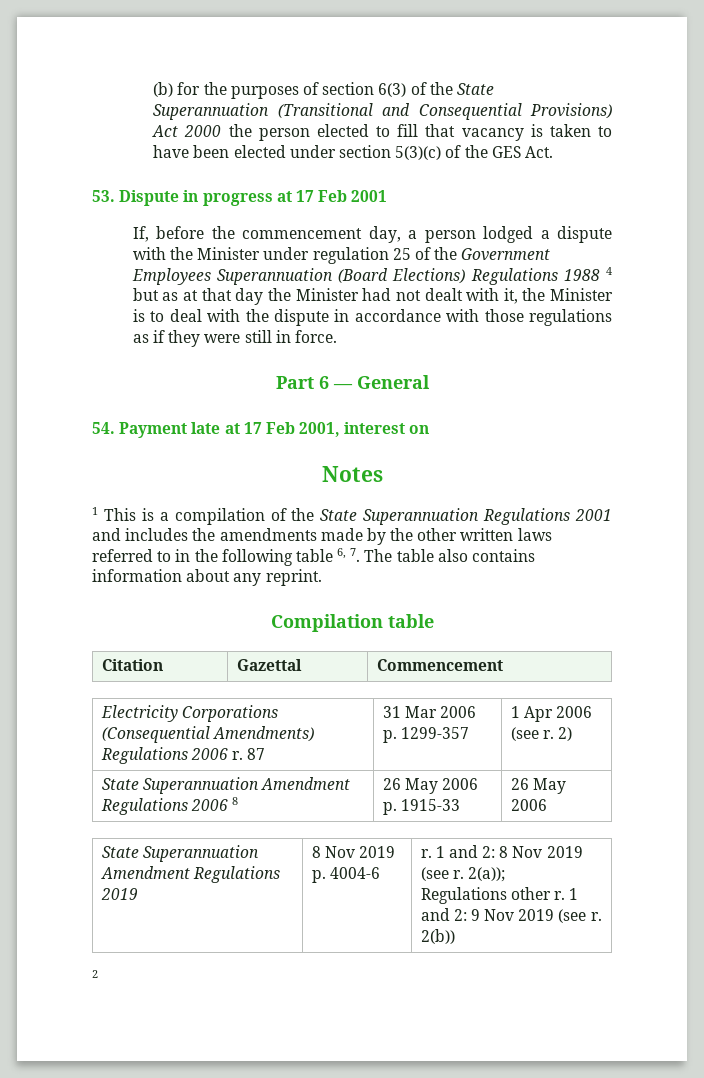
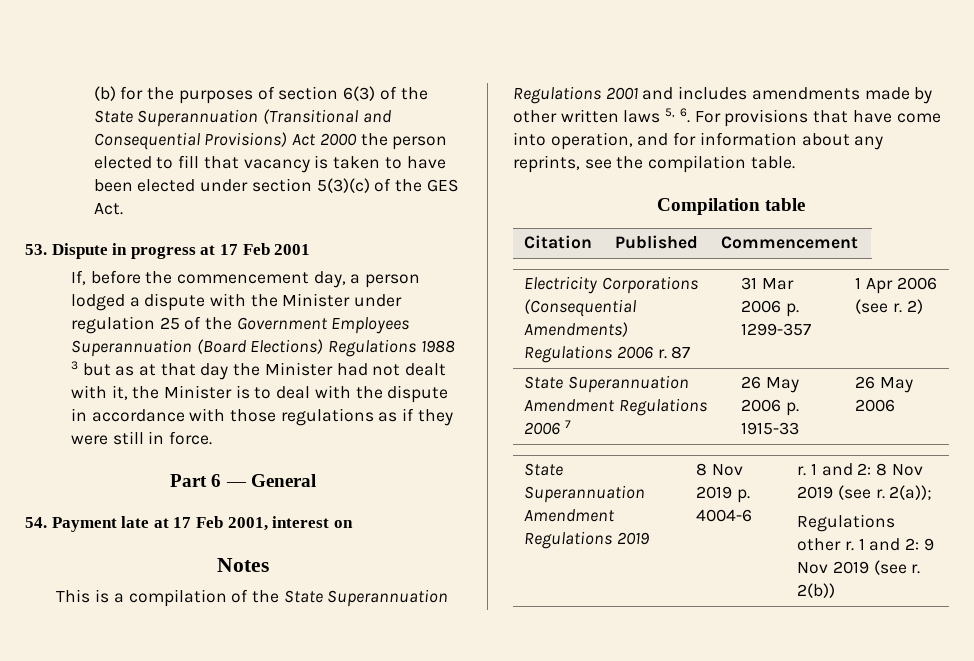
[606,267,612,275] 4 -> [70,361,78,370] 3
[92,507,98,515] 1 -> (269, 565) none
[192,528,216,541] the -> (748, 93) none
[390,528,414,541] the -> (933, 95) none
[92,548,536,566] [92,569,322,586] referred to in the following table 6, 7. The table also contains information about any reprint. -> [665,108,941,127] [513,132,884,150] [513,155,795,173] 5, 6. For provisions that have come into operation, and for information about any reprints, see the compilation table.
[236,659,302,671] Gazettal -> [615,235,699,249] Published
[231,797,238,805] 8 -> [564,420,571,428] 7
[92,970,98,978] // 2 -> (836, 590) none

